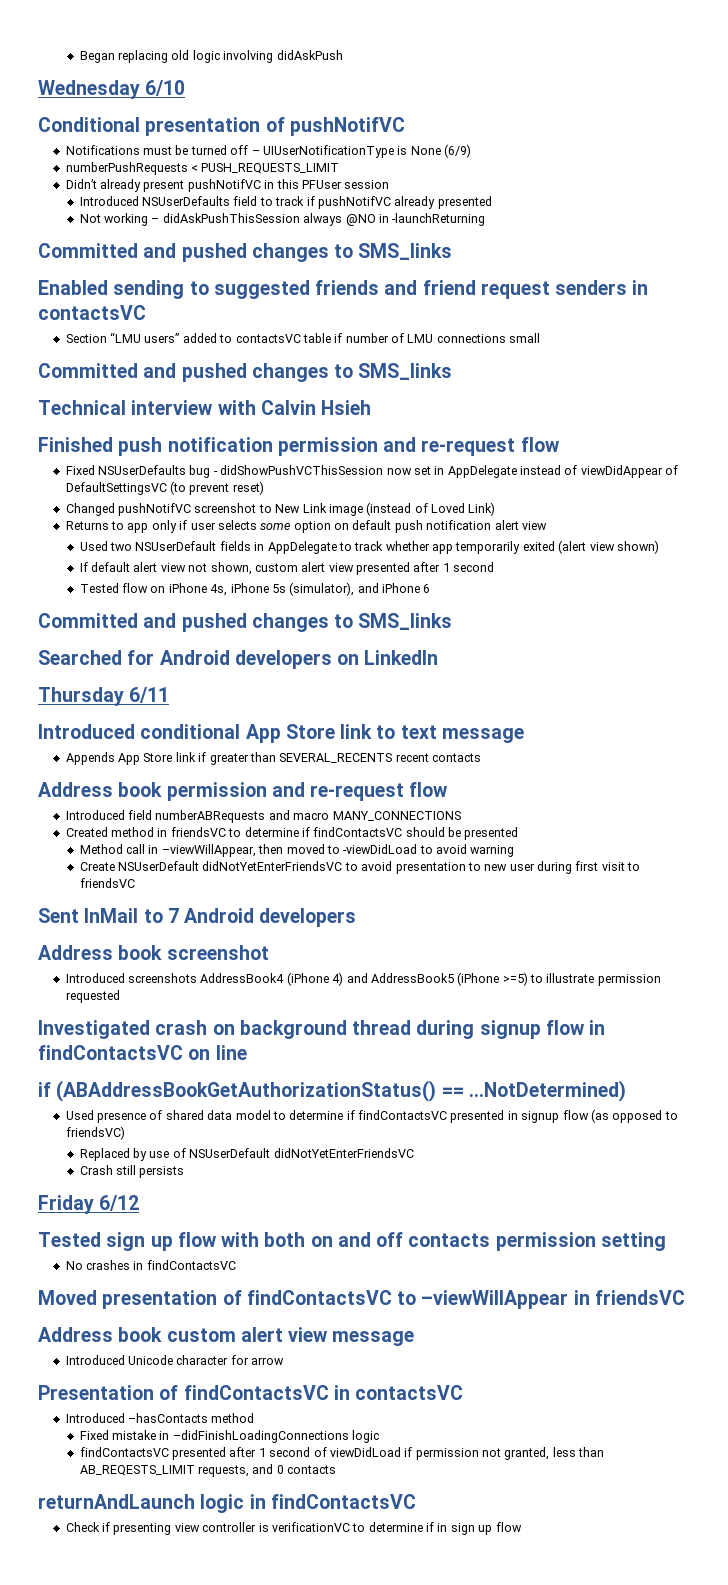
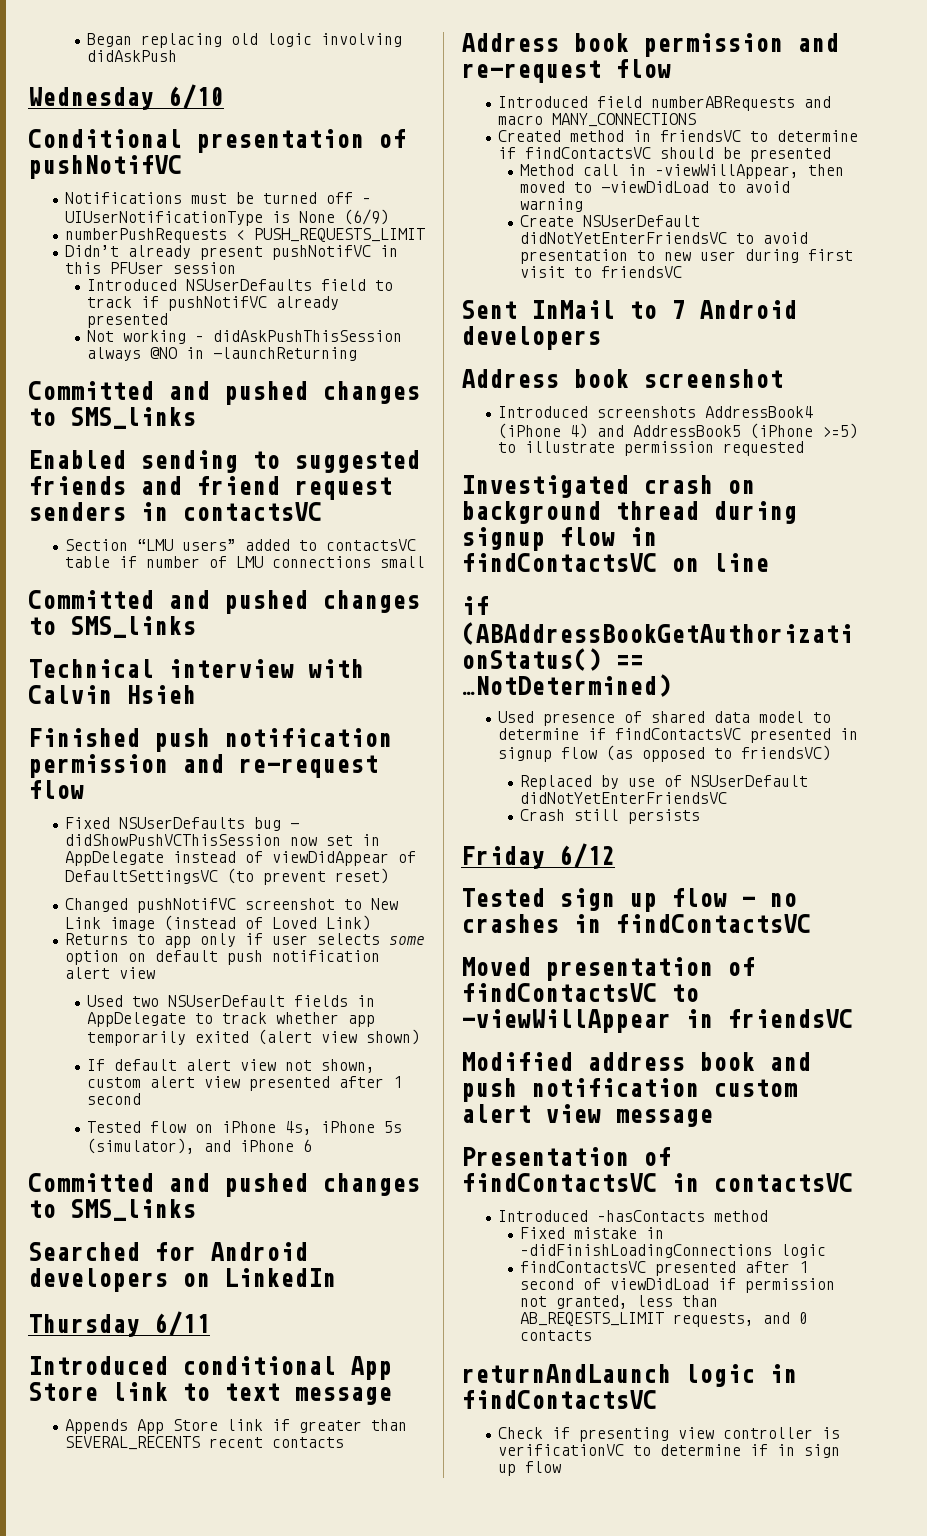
[221,1232,666,1251] [65,1261,83,1270] with both on and off contacts permission setting // No -> [741,893,797,907] – no
[38,1327,163,1342] Address book -> [461,1052,811,1071] [461,1078,699,1102] Modified address book and push notification
[65,1355,285,1365] // Introduced Unicode character for arrow -> (713, 1118) none

